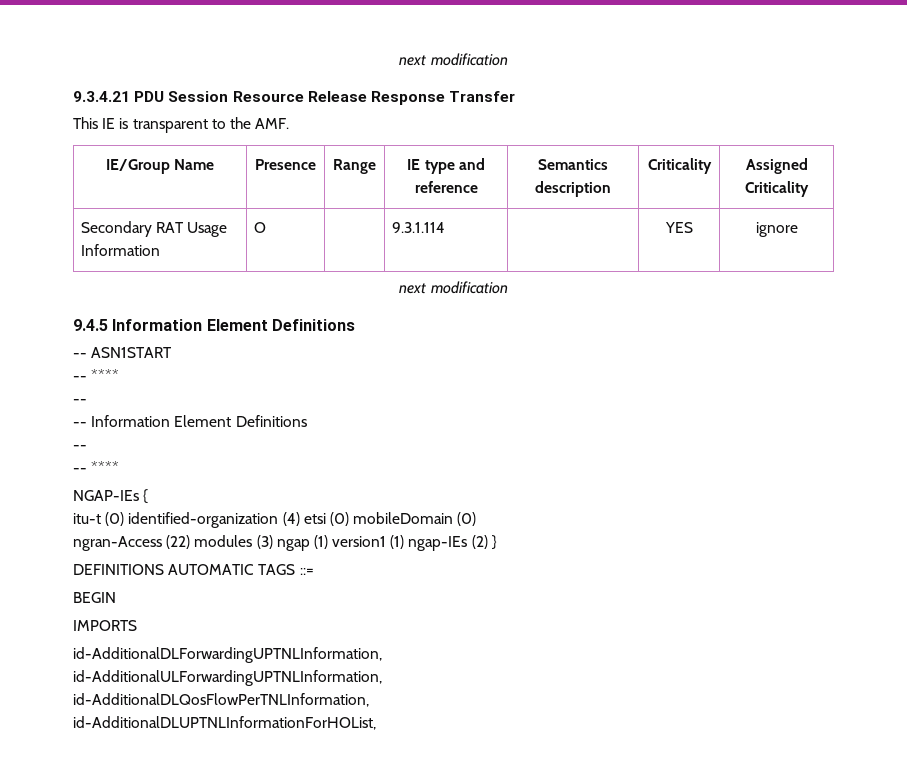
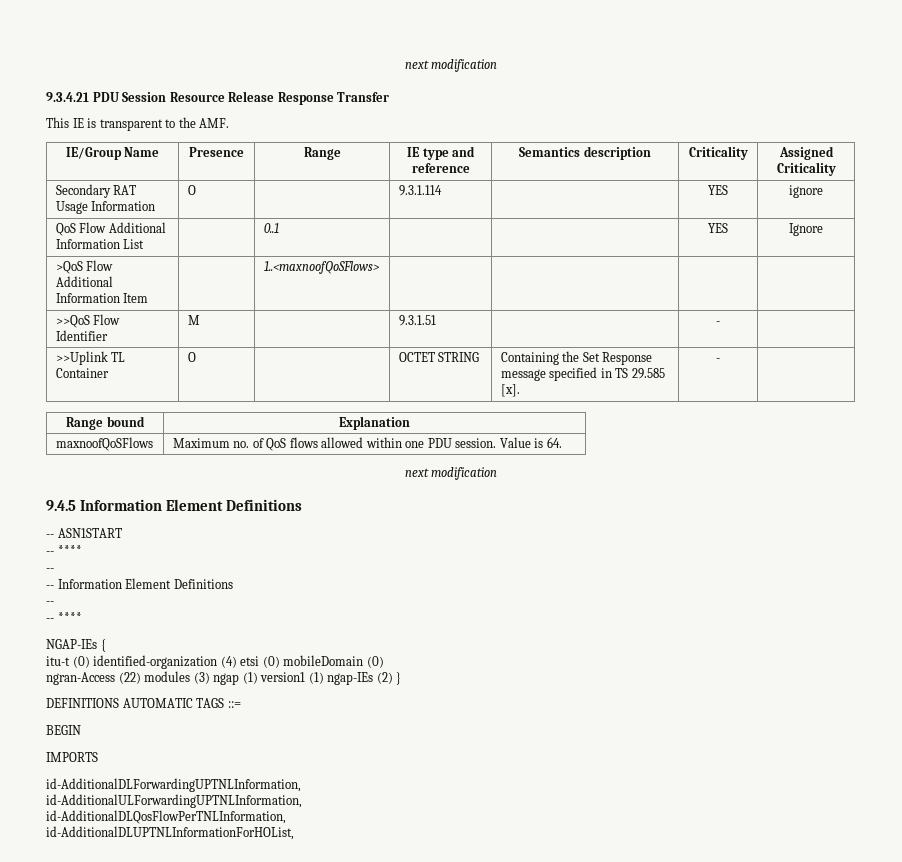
(798, 229) none -> [55,222,166,236] [55,239,145,249] [263,223,279,233] [708,223,728,233] [789,223,823,236] [55,260,114,274] [55,276,113,287] [55,293,149,303] [263,261,380,274] [55,314,121,328] [55,330,108,341] [187,315,200,325] [398,315,436,326] [716,321,720,325] [55,351,126,365] [55,368,109,378] [187,352,196,362] [398,352,480,362] [500,351,653,365] [500,367,665,381] [500,384,520,397] [716,358,720,362] [66,416,145,430] [339,416,410,430] [55,437,153,451] [172,437,562,451] // QoS Flow Additional Information List | | 0..1 | | | YES | Ignore // >QoS Flow Additional Information Item | | 1..<maxnoofQoSFlows> | | | | // >>QoS Flow Identifier | M | | 9.3.1.51 | | - | // >>Uplink TL Container | O | | OCTET STRING | Containing the Set Response message specified in TS 29.585 [x]. | - | // Range bound | Explanation // maxnoofQoSFlows | Maximum no. of QoS flows allowed within one PDU session. Value is 64.

